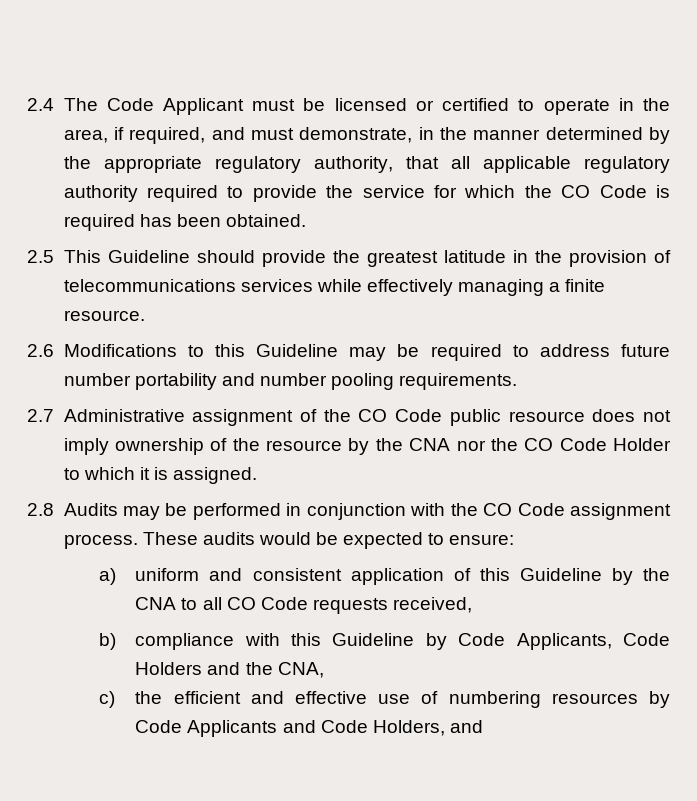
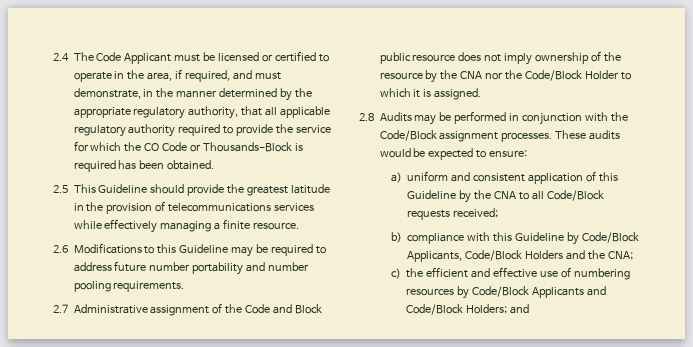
(647, 191) none -> [190,142,293,152] or Thousands-Block
[358,409,443,422] CO Code -> [245,304,323,314] Code and Block
[524,438,607,451] CO Code -> [525,70,583,81] Code/Block
[483,503,671,520] [63,534,138,549] CO Code assignment process. -> [379,130,553,142] Code/Block assignment processes.
[226,597,473,614] CO Code requests received, -> [546,190,604,201] [407,208,499,220] Code/Block requests received;
[458,633,670,650] Code Applicants, Code -> [581,232,639,243] [407,250,523,262] Code/Block Applicants, Code/Block
[277,662,324,678] CNA, -> [607,251,633,260] CNA;
[135,720,183,733] Code -> [472,286,530,297] Code/Block
[320,720,445,736] Code Holders, -> [406,304,508,315] Code/Block Holders;

